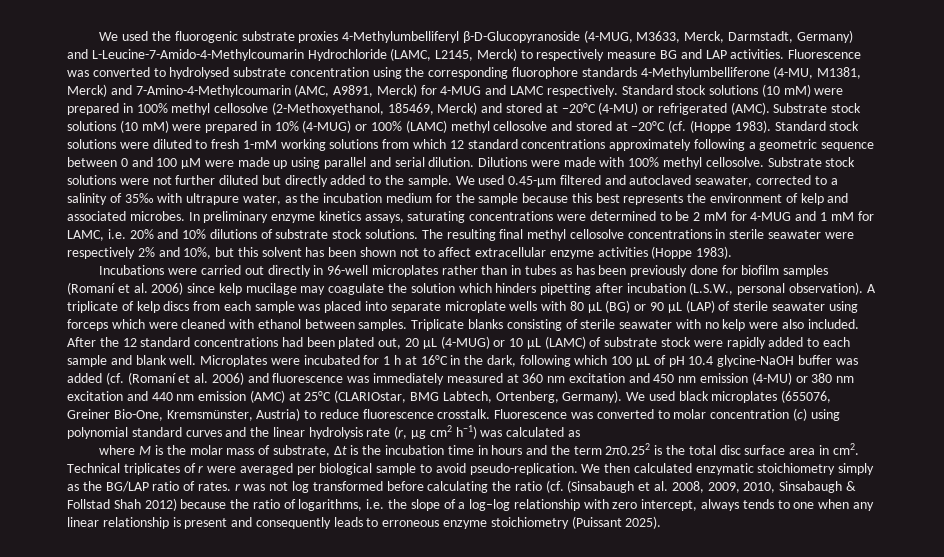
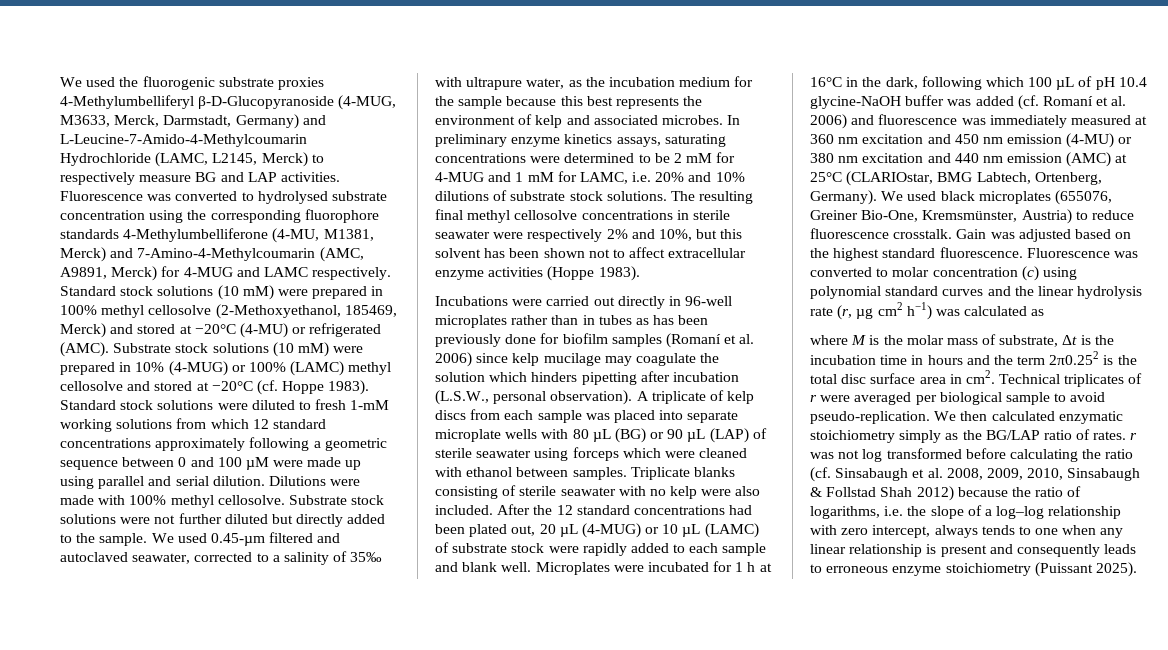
[690,120,732,133] (Hoppe -> [282,381,325,394] Hoppe
[127,372,176,385] (Romaní -> [1042,96,1093,106] Romaní
(491, 414) none -> [956,229,1132,242] [810,247,1023,261] Gain was adjusted based on the highest standard fluorescence.
[567,480,635,493] (Sinsabaugh -> [835,468,909,481] Sinsabaugh

